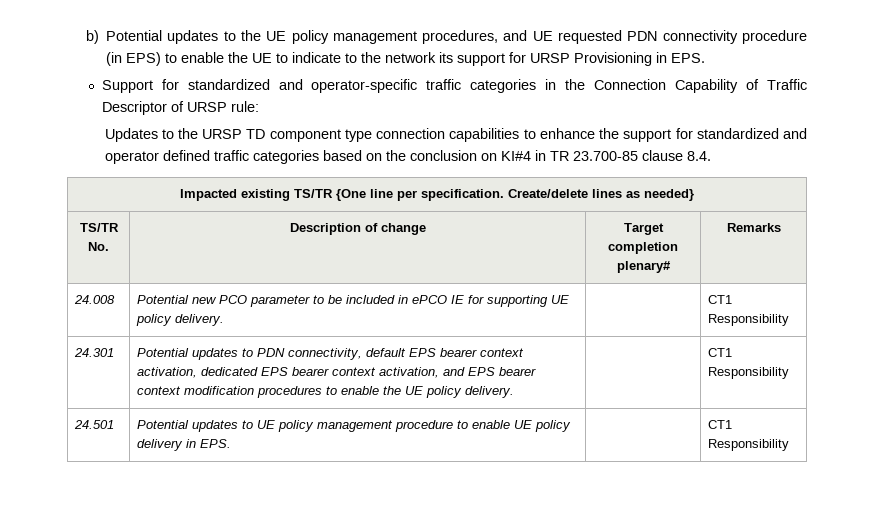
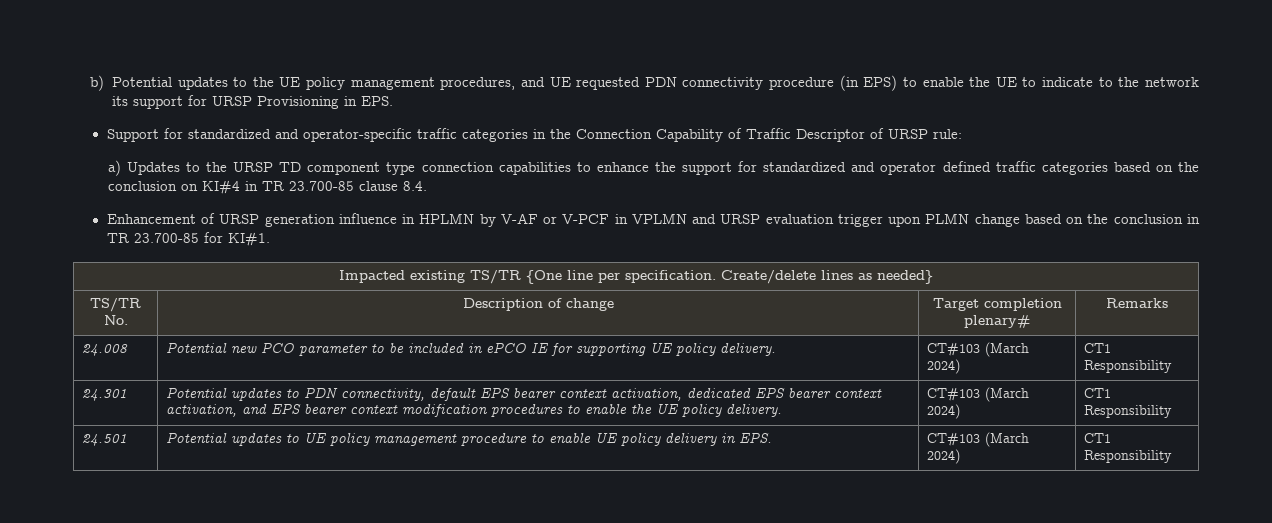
(259, 106) none -> [107,160,121,176] a)
(711, 156) none -> [106,213,1201,227] [106,232,270,246] // Enhancement of URSP generation influence in HPLMN by V-AF or V-PCF in VPLMN and URSP evaluation trigger upon PLMN change based on the conclusion in TR 23.700-85 for KI#1.
(224, 320) none -> [927,342,1030,357] [927,359,961,374] CT#103 (March 2024)
(514, 392) none -> [927,387,1030,402] [927,404,961,419] CT#103 (March 2024)
(231, 443) none -> [927,432,1030,447] [927,449,961,464] CT#103 (March 2024)

